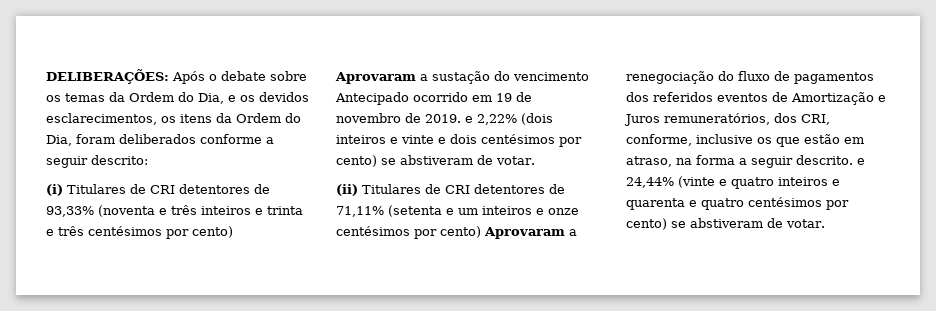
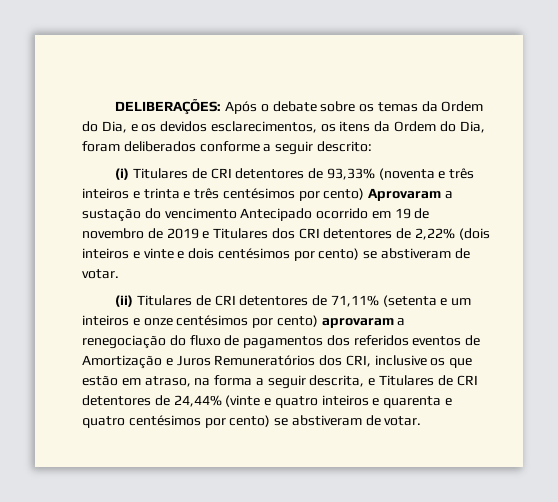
[425,114,473,123] 2019. e -> [166,228,412,239] 2019 e Titulares dos CRI detentores de
[484,227,565,239] Aprovaram -> [321,318,394,328] aprovaram
[664,113,770,125] remuneratórios, -> [214,355,316,366] Remuneratórios
[626,134,692,146] conforme, -> (371, 361) none
[796,155,865,165] descrito. e -> [309,375,478,387] [82,395,170,406] descrita, e Titulares de CRI detentores de

